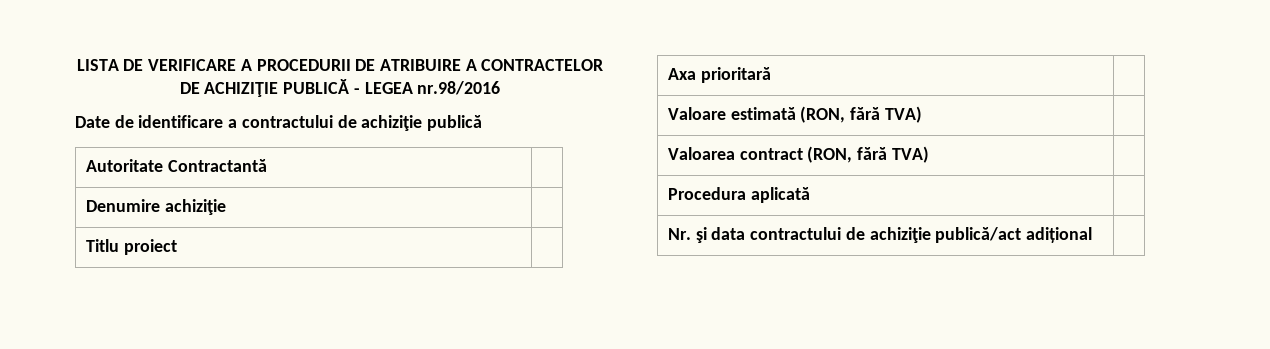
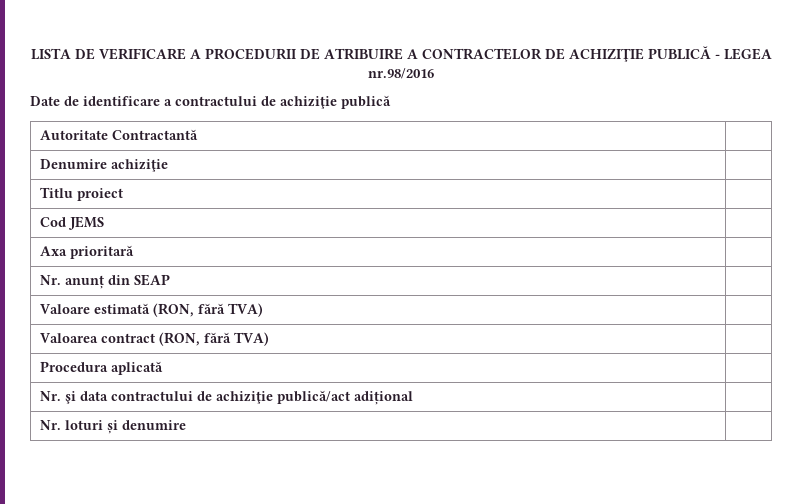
(177, 247) none -> [39,216,104,230] // Cod JEMS |
(771, 75) none -> [39,274,170,289] // Nr. anunț din SEAP |
(1092, 235) none -> [39,420,186,434] // Nr. loturi și denumire |

